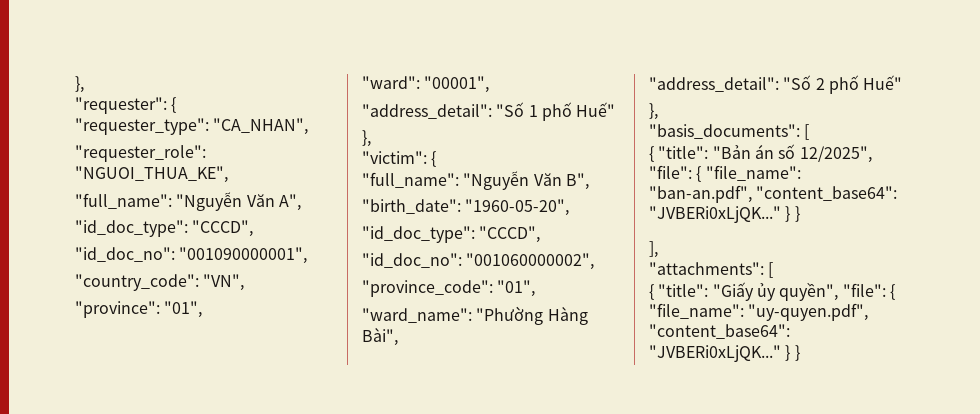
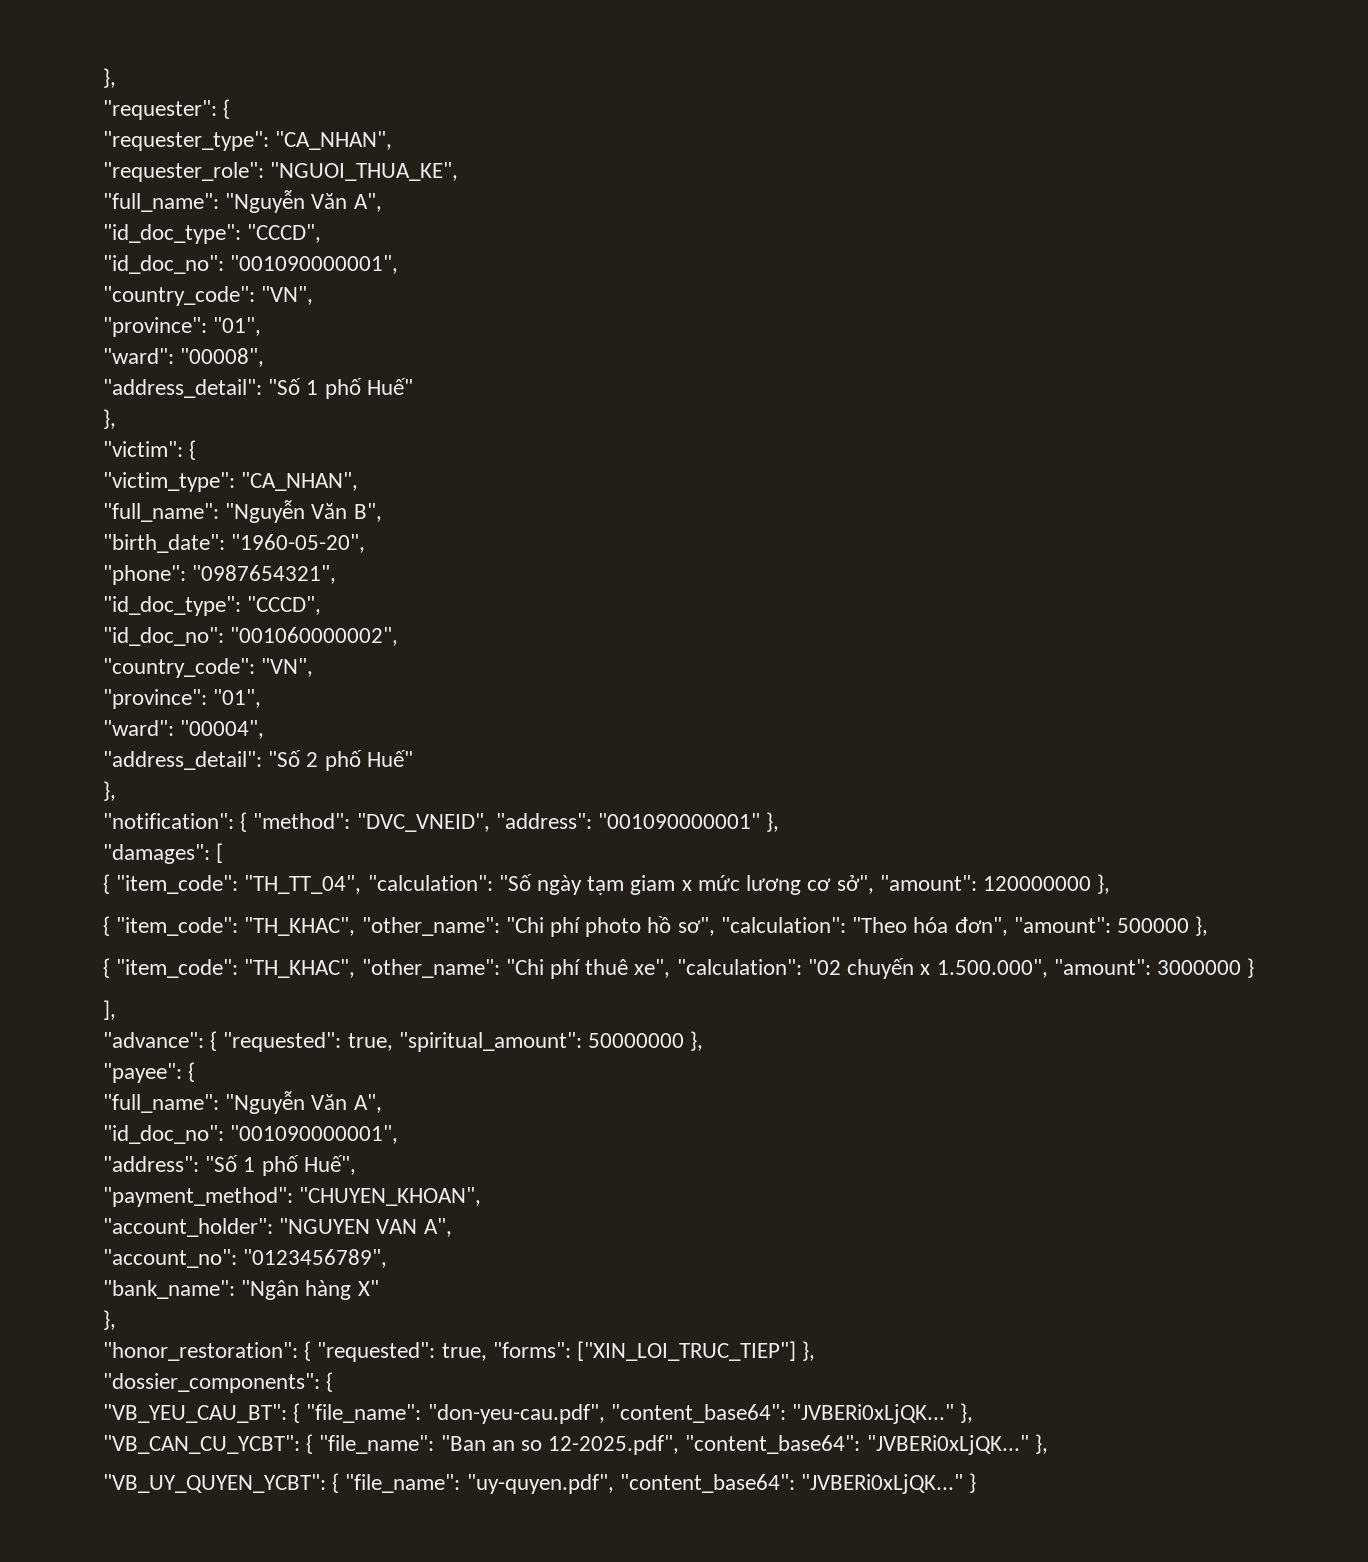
[424,76,490,93] "00001", -> [180,348,265,367] "00008",
(437, 159) none -> [103,472,359,492] // "victim_type": "CA_NHAN",
(570, 207) none -> [103,565,337,585] // "phone": "0987654321",
[362,280,536,297] [362,306,588,325] [362,327,398,346] "province_code": "01", // "ward_name": "Phường Hàng Bài", -> [103,658,314,678] [103,689,262,709] [103,720,265,739] "country_code": "VN", // "province": "01", // "ward": "00004",
[649,124,810,140] [649,144,872,163] [649,165,801,182] [649,185,898,203] [649,206,800,223] [649,241,658,258] [649,262,774,278] [649,282,886,301] "basis_documents": [ // { "title": "Bản án số 12/2025", "file": { "file_name": "ban-an.pdf", "content_base64": "JVBERi0xLjQK..." } } // ], // "attachments": [ // { "title": "Giấy ủy quyền", "file": -> [103,812,780,832] [103,843,224,864] [103,874,1111,895] [103,916,1209,937] [103,958,1255,979] [103,1000,116,1020] [103,1031,704,1052] [103,1062,196,1083] [103,1091,382,1114] [103,1125,399,1144] [103,1155,356,1176] [103,1187,482,1207] [103,1218,452,1237] [103,1249,388,1268] [103,1280,379,1300] [103,1310,116,1330] [103,1341,816,1362] [103,1372,334,1393] [103,1403,974,1424] [103,1434,1048,1455] [103,1474,326,1493] "notification": { "method": "DVC_VNEID", "address": "001090000001" }, // "damages": [ // { "item_code": "TH_TT_04", "calculation": "Số ngày tạm giam x mức lương cơ sở", "amount": 120000000 }, // { "item_code": "TH_KHAC", "other_name": "Chi phí photo hồ sơ", "calculation": "Theo hóa đơn", "amount": 500000 }, // { "item_code": "TH_KHAC", "other_name": "Chi phí thuê xe", "calculation": "02 chuyến x 1.500.000", "amount": 3000000 } // ], // "advance": { "requested": true, "spiritual_amount": 50000000 }, // "payee": { // "full_name": "Nguyễn Văn A", // "id_doc_no": "001090000001", // "address": "Số 1 phố Huế", // "payment_method": "CHUYEN_KHOAN", // "account_holder": "NGUYEN VAN A", // "account_no": "0123456789", // "bank_name": "Ngân hàng X" // }, // "honor_restoration": { "requested": true, "forms": ["XIN_LOI_TRUC_TIEP"] }, // "dossier_components": { // "VB_YEU_CAU_BT": { "file_name": "don-yeu-cau.pdf", "content_base64": "JVBERi0xLjQK..." }, // "VB_CAN_CU_YCBT": { "file_name": "Ban an so 12-2025.pdf", "content_base64": "JVBERi0xLjQK..." }, // "VB_UY_QUYEN_YCBT":
[794,345,800,361] } -> (977, 1483) none

